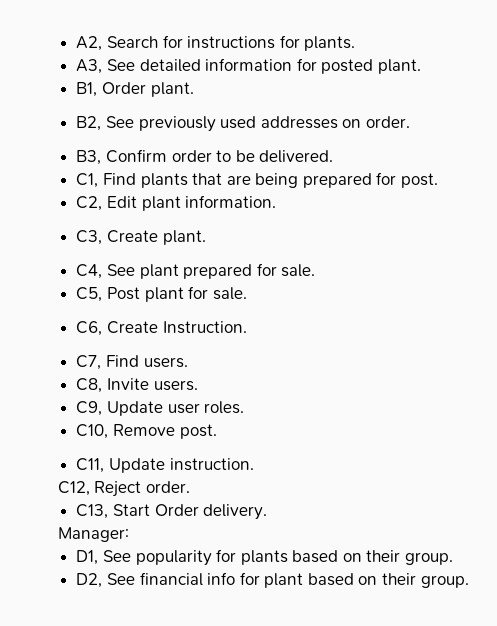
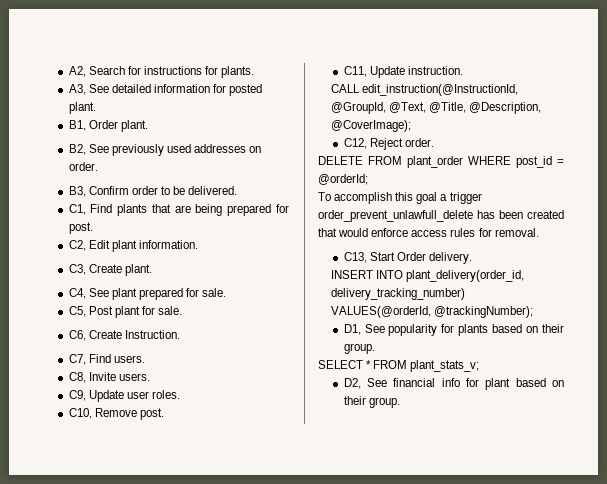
[57,481,190,497] [76,504,268,520] [57,527,129,542] C12, Reject order. // C13, Start Order delivery. // Manager: -> [331,84,519,96] [331,102,542,114] [331,120,412,132] [343,138,434,150] [318,156,564,168] [318,174,368,185] [318,192,482,204] [318,210,564,222] [318,228,539,237] [343,252,472,264] [331,270,525,282] [331,288,466,300] [331,306,534,318] CALL edit_instruction(@InstructionId, @GroupId, @Text, @Title, @Description, @CoverImage); // C12, Reject order. // DELETE FROM plant_order WHERE post_id = @orderId; // To accomplish this goal a trigger order_prevent_unlawfull_delete has been created that would enforce access rules for removal. // C13, Start Order delivery. // INSERT INTO plant_delivery(order_id, delivery_tracking_number) VALUES(@orderId, @trackingNumber);
(454, 558) none -> [318,360,480,372] // SELECT * FROM plant_stats_v;

